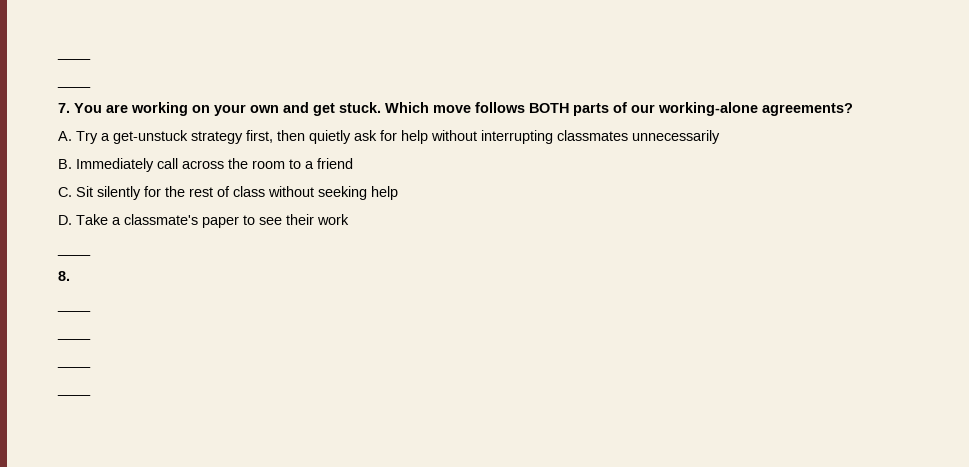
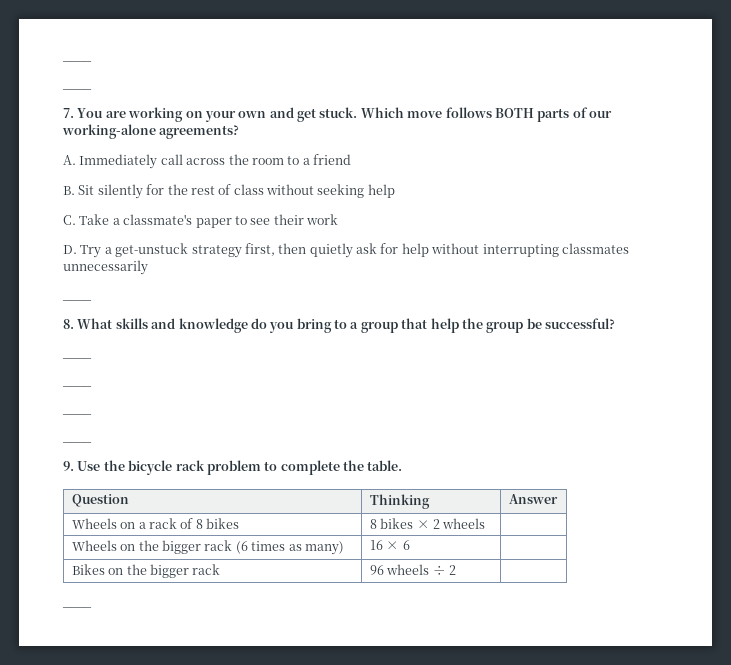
(72, 136) none -> [79,154,351,169] [63,184,395,199] [63,214,338,228] [63,245,77,254] Immediately call across the room to a friend // B. Sit silently for the rest of class without seeking help // C. Take a classmate's paper to see their work // D.
[58,158,353,172] [58,186,398,200] [58,214,349,228] [57,253,91,256] [58,271,70,281] [57,309,91,312] [57,337,91,340] [57,365,91,368] B. Immediately call across the room to a friend // C. Sit silently for the rest of class without seeking help // D. Take a classmate's paper to see their work // ____ // 8. // ____ // ____ // ____ -> [62,300,92,301] [63,318,615,333] [62,358,92,359] [62,386,92,387] [62,414,92,415] [62,442,92,443] [63,460,403,475] [71,494,129,507] [369,494,430,509] [508,494,558,504] [71,518,240,529] [369,518,486,529] [71,540,344,555] [369,540,410,550] [71,564,221,578] [369,564,457,575] ____ // 8. What skills and knowledge do you bring to a group that help the group be successful? // ____ // ____ // ____ // ____ // 9. Use the bicycle rack problem to complete the table. // Question | Thinking | Answer // Wheels on a rack of 8 bikes | 8 bikes × 2 wheels | // Wheels on the bigger rack (6 times as many) | 16 × 6 | // Bikes on the bigger rack | 96 wheels ÷ 2 |

